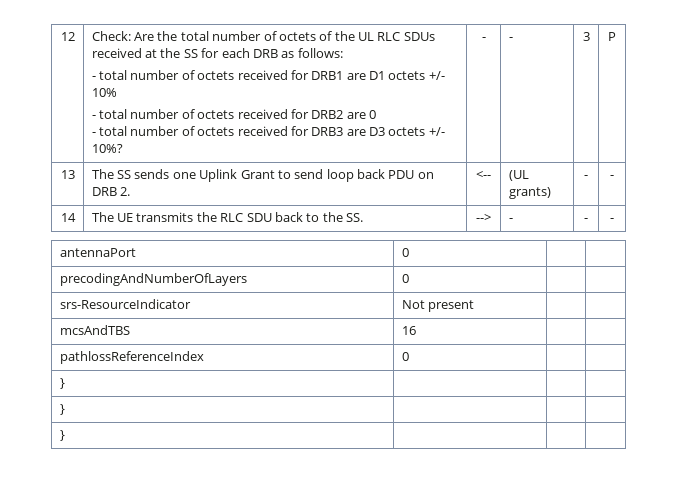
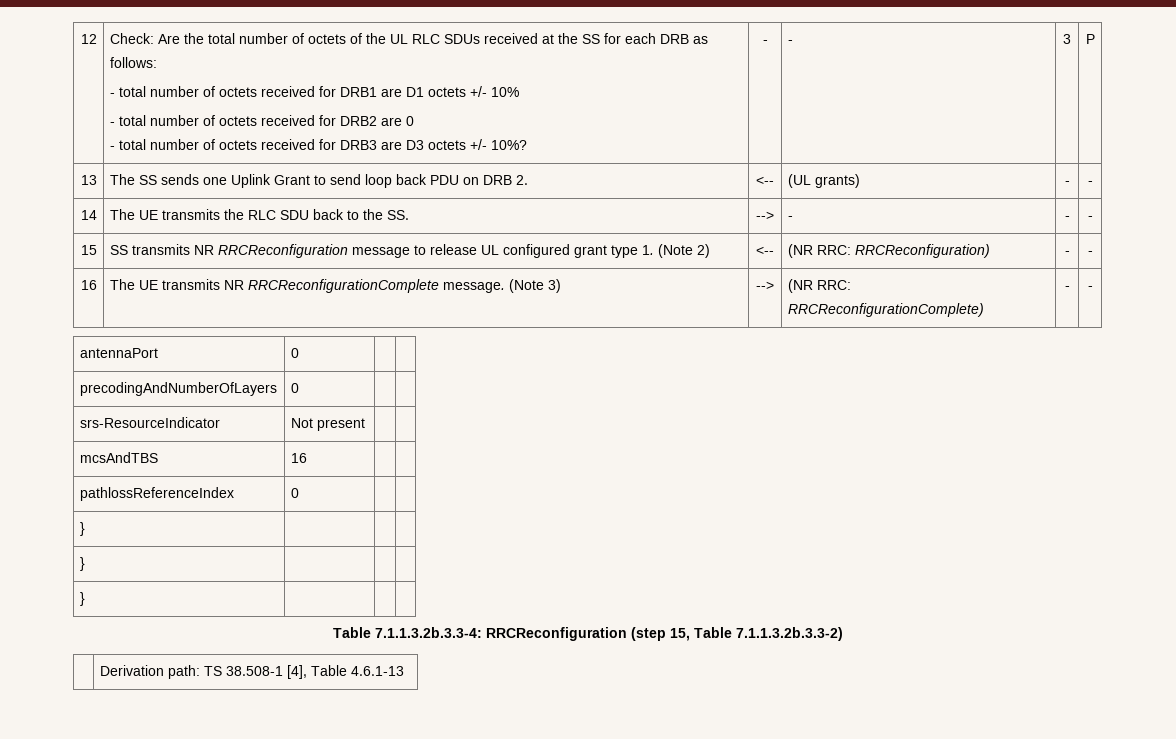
(614, 220) none -> [80,245,97,255] [109,244,710,258] [756,246,774,255] [787,244,990,258] [1064,251,1070,255] [1087,251,1093,255] [80,280,97,290] [109,279,561,293] [756,281,774,290] [787,279,851,293] [787,303,984,317] [1064,286,1070,290] [1087,286,1093,290] // 15 | SS transmits NR RRCReconfiguration message to release UL configured grant type 1. (Note 2) | <-- | (NR RRC: RRCReconfiguration) | - | - // 16 | The UE transmits NR RRCReconfigurationComplete message. (Note 3) | --> | (NR RRC: RRCReconfigurationComplete) | - | -
(65, 435) none -> [333,627,843,641] [99,665,404,679] // Table 7.1.1.3.2b.3.3-4: RRCReconfiguration (step 15, Table 7.1.1.3.2b.3.3-2) // | Derivation path: TS 38.508-1 [4], Table 4.6.1-13

